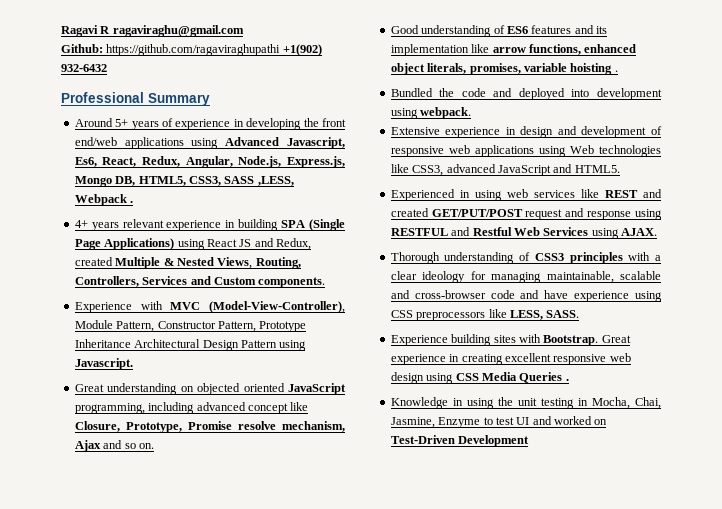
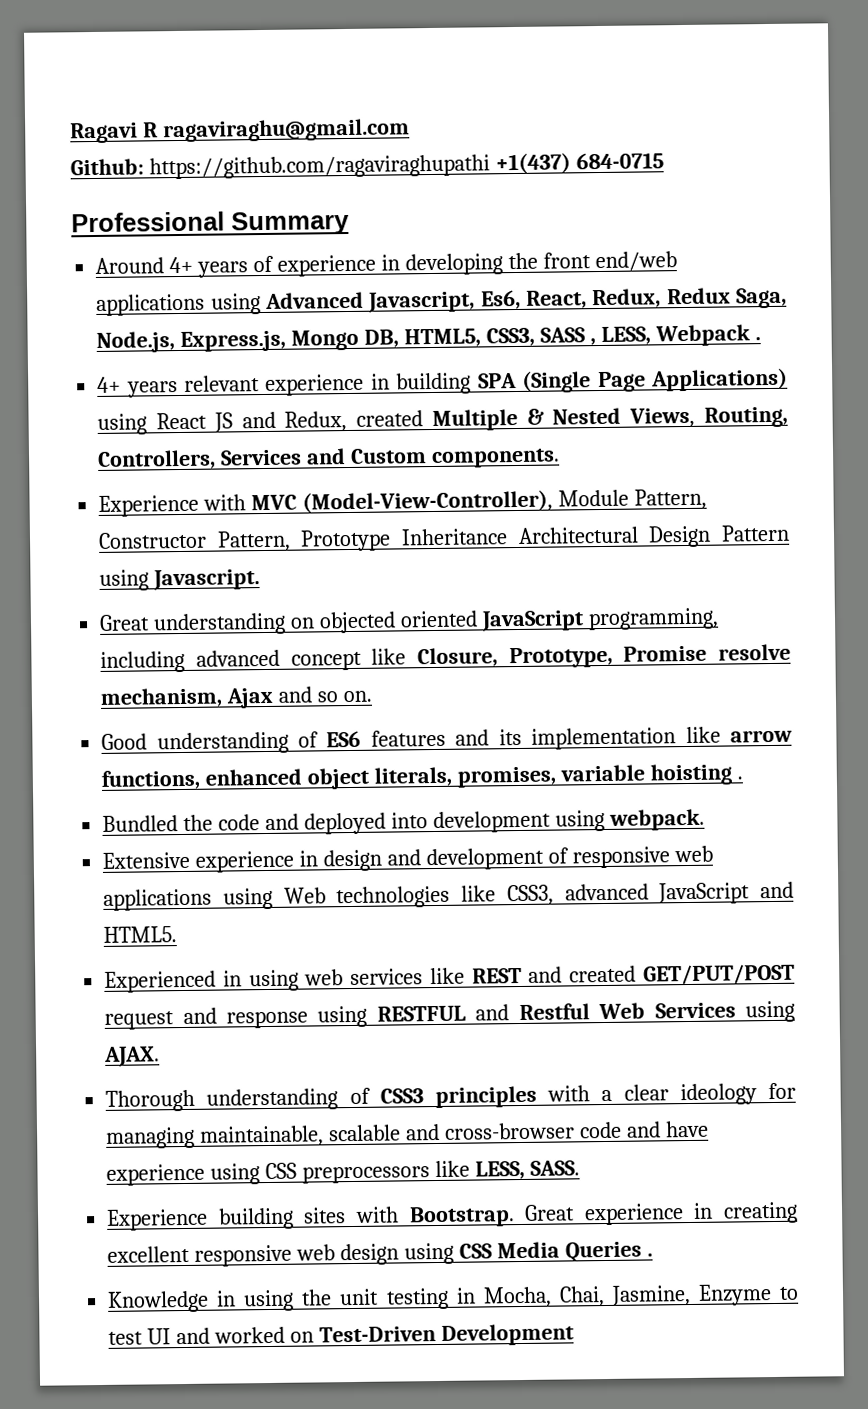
[282,44,322,56] [61,64,107,72] +1(902) 932-6432 -> [494,152,664,175] +1(437) 684-0715
[115,119,129,127] 5+ -> [169,256,194,274] 4+
[185,156,233,168] Angular, -> [666,287,788,309] Redux Saga,
[257,176,294,186] ,LESS, -> [589,326,651,346] , LESS,

